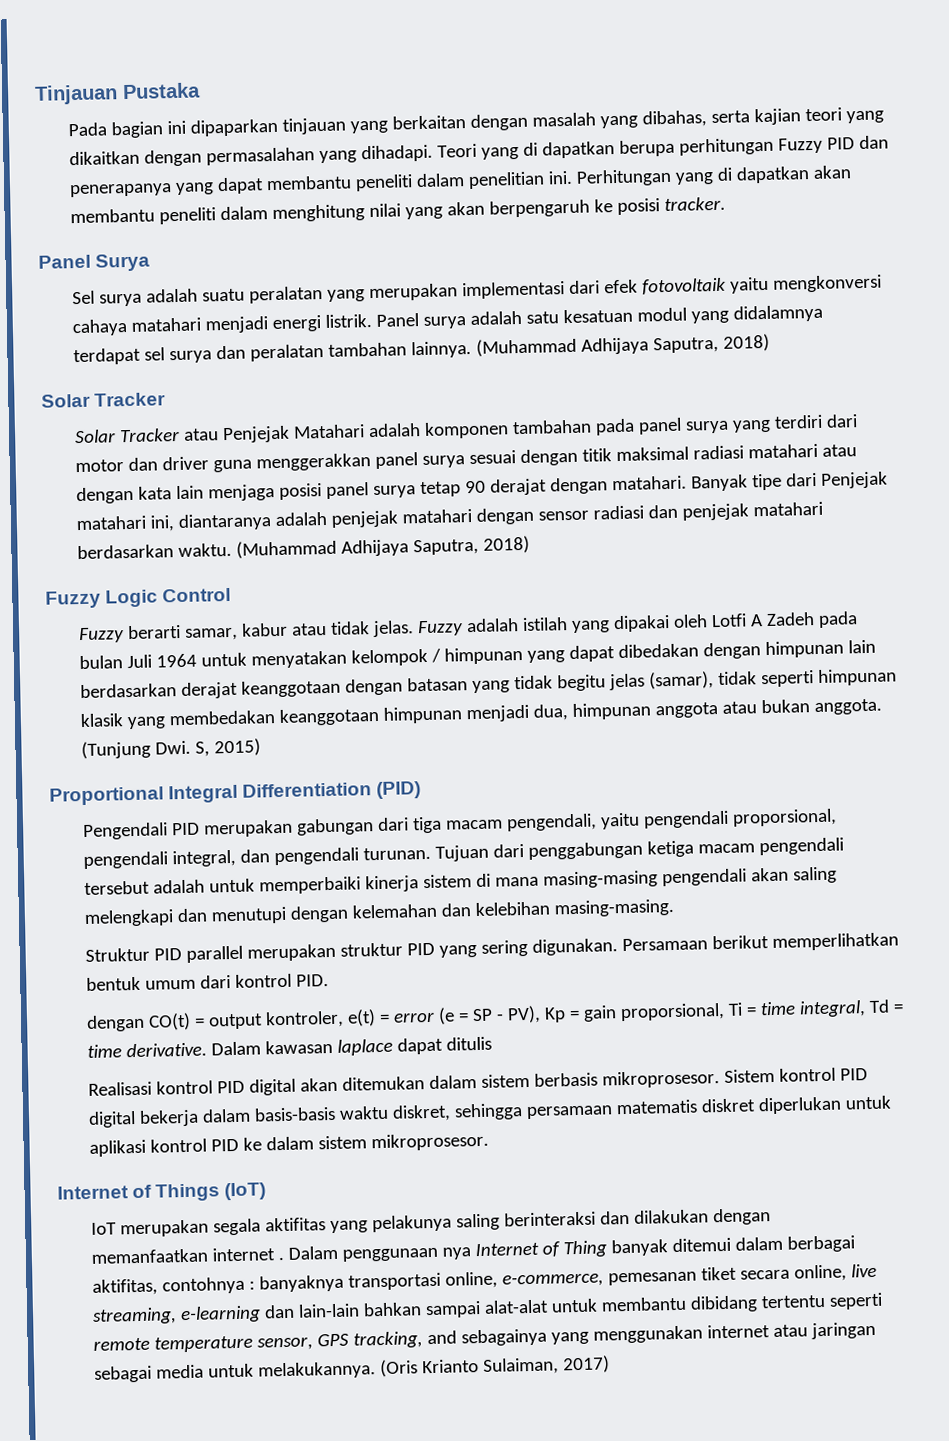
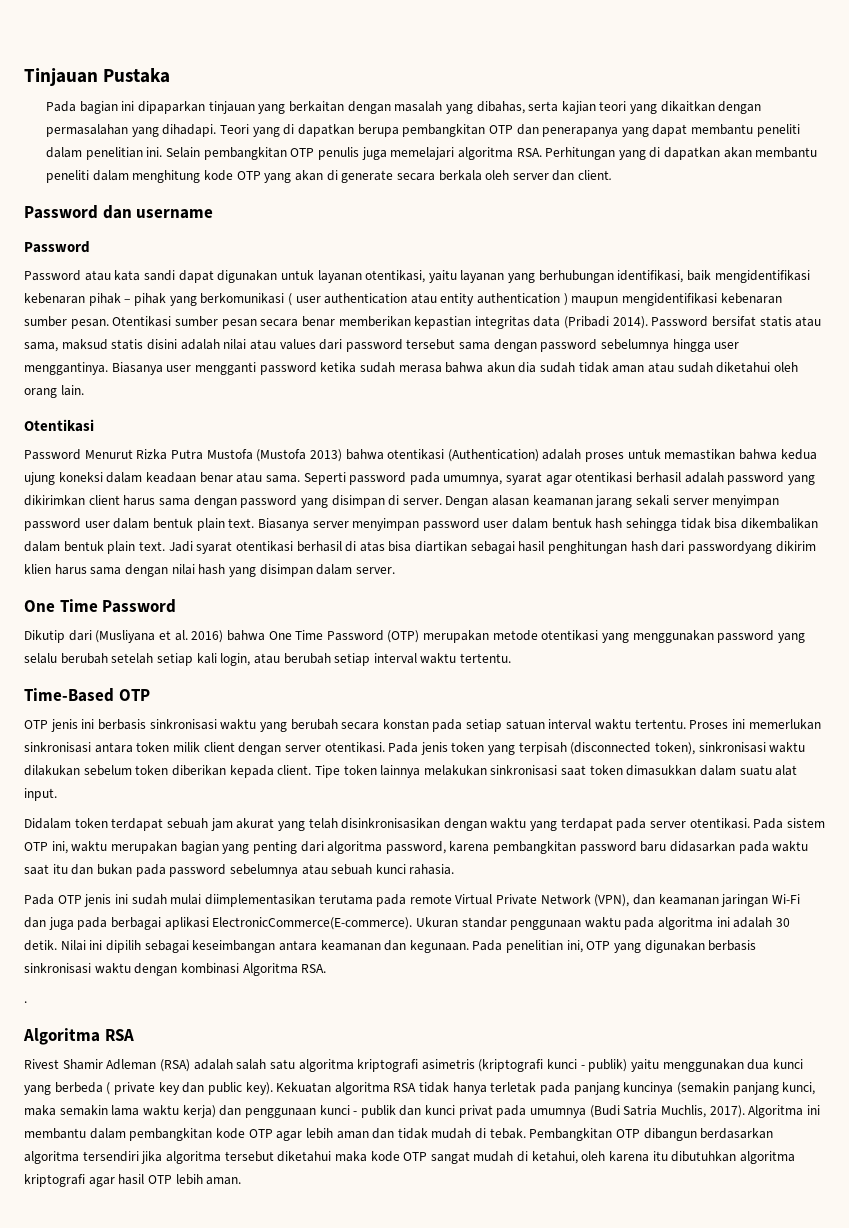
[678,137,855,156] perhitungan Fuzzy PID -> [402,124,513,137] pembangkitan OTP
(573, 177) none -> [166,147,542,160] Selain pembangkitan OTP penulis juga memelajari algoritma RSA.
[368,196,726,220] [38,253,151,272] [71,274,882,307] [71,304,823,337] [72,333,770,366] [41,392,167,408] [73,414,858,444] [74,443,857,473] [75,471,888,505] [75,501,823,532] [76,535,530,560] [45,587,232,609] [78,611,858,644] [78,639,876,670] [79,668,897,699] [79,698,882,730] [80,738,261,760] [49,781,422,806] [82,808,837,841] [82,837,844,870] [83,866,837,896] [83,898,675,928] [84,932,899,963] [85,973,329,992] [85,999,904,1032] [86,1036,492,1058] [87,1067,868,1096] [87,1095,892,1128] [88,1132,489,1157] [57,1182,267,1202] [90,1208,771,1238] [90,1235,855,1264] [91,1263,877,1296] [91,1292,883,1325] [92,1321,876,1353] [93,1355,610,1383] nilai yang akan berpengaruh ke posisi tracker. // Panel Surya // Sel surya adalah suatu peralatan yang merupakan implementasi dari efek fotovoltaik yaitu mengkonversi cahaya matahari menjadi energi listrik. Panel surya adalah satu kesatuan modul yang didalamnya terdapat sel surya dan peralatan tambahan lainnya. (Muhammad Adhijaya Saputra, 2018) // Solar Tracker // Solar Tracker atau Penjejak Matahari adalah komponen tambahan pada panel surya yang terdiri dari motor dan driver guna menggerakkan panel surya sesuai dengan titik maksimal radiasi matahari atau dengan kata lain menjaga posisi panel surya tetap 90 derajat dengan matahari. Banyak tipe dari Penjejak matahari ini, diantaranya adalah penjejak matahari dengan sensor radiasi dan penjejak matahari berdasarkan waktu. (Muhammad Adhijaya Saputra, 2018) // Fuzzy Logic Control // Fuzzy berarti samar, kabur atau tidak jelas. Fuzzy adalah istilah yang dipakai oleh Lotfi A Zadeh pada bulan Juli 1964 untuk menyatakan kelompok / himpunan yang dapat dibedakan dengan himpunan lain berdasarkan derajat keanggotaan dengan batasan yang tidak begitu jelas (samar), tidak seperti himpunan klasik yang membedakan keanggotaan himpunan menjadi dua, himpunan anggota atau bukan anggota. (Tunjung Dwi. S, 2015) // Proportional Integral Differentiation (PID) // Pengendali PID merupakan gabungan dari tiga macam pengendali, yaitu pengendali proporsional, pengendali integral, dan pengendali turunan. Tujuan dari penggabungan ketiga macam pengendali tersebut adalah untuk memperbaiki kinerja sistem di mana masing-masing pengendali akan saling melengkapi dan menutupi dengan kelemahan dan kelebihan masing-masing. // Struktur PID parallel merupakan struktur PID yang sering digunakan. Persamaan berikut memperlihatkan bentuk umum dari kontrol PID. // dengan CO(t) = output kontroler, e(t) = error (e = SP - PV), Kp = gain proporsional, Ti = time integral, Td = time derivative. Dalam kawasan laplace dapat ditulis // Realisasi kontrol PID digital akan ditemukan dalam sistem berbasis mikroprosesor. Sistem kontrol PID digital bekerja dalam basis-basis waktu diskret, sehingga persamaan matematis diskret diperlukan untuk aplikasi kontrol PID ke dalam sistem mikroprosesor. // Internet of Things (IoT) // IoT merupakan segala aktifitas yang pelakunya saling berinteraksi dan dilakukan dengan // memanfaatkan internet . Dalam penggunaan nya Internet of Thing banyak ditemui dalam berbagai aktifitas, contohnya : banyaknya transportasi online, e-commerce, pemesanan tiket secara online, live streaming, e-learning dan lain-lain bahkan sampai alat-alat untuk membantu dibidang tertentu seperti remote temperature sensor, GPS tracking, and sebagainya yang menggunakan internet atau jaringan sebagai media untuk melakukannya. (Oris Krianto Sulaiman, 2017) -> [204,170,613,183] [24,205,214,219] [24,241,90,253] [24,270,810,283] [24,293,782,306] [24,316,822,329] [24,339,740,352] [24,362,798,375] [24,385,84,398] [24,419,94,432] [24,449,817,462] [24,472,815,485] [24,495,780,508] [24,518,818,531] [24,541,816,554] [24,564,395,577] [24,599,177,613] [24,630,805,643] [24,653,512,666] [24,688,150,702] [24,719,821,732] [24,742,806,755] [24,765,798,778] [24,788,57,801] [24,818,825,831] [24,841,809,854] [24,864,455,877] [24,894,800,907] [24,917,791,930] [24,940,757,953] [24,963,327,976] [24,1001,27,1003] [23,1028,134,1045] [24,1059,803,1072] [24,1082,816,1095] [24,1105,820,1118] [24,1128,774,1141] [24,1151,795,1164] [24,1174,242,1187] kode OTP yang akan di generate secara berkala oleh server dan client. // Password dan username // Password // Password atau kata sandi dapat digunakan untuk layanan otentikasi, yaitu layanan yang berhubungan identifikasi, baik mengidentifikasi kebenaran pihak – pihak yang berkomunikasi ( user authentication atau entity authentication ) maupun mengidentifikasi kebenaran sumber pesan. Otentikasi sumber pesan secara benar memberikan kepastian integritas data (Pribadi 2014). Password bersifat statis atau sama, maksud statis disini adalah nilai atau values dari password tersebut sama dengan password sebelumnya hingga user menggantinya. Biasanya user mengganti password ketika sudah merasa bahwa akun dia sudah tidak aman atau sudah diketahui oleh orang lain. // Otentikasi // Password Menurut Rizka Putra Mustofa (Mustofa 2013) bahwa otentikasi (Authentication) adalah proses untuk memastikan bahwa kedua ujung koneksi dalam keadaan benar atau sama. Seperti password pada umumnya, syarat agar otentikasi berhasil adalah password yang dikirimkan client harus sama dengan password yang disimpan di server. Dengan alasan keamanan jarang sekali server menyimpan password user dalam bentuk plain text. Biasanya server menyimpan password user dalam bentuk hash sehingga tidak bisa dikembalikan dalam bentuk plain text. Jadi syarat otentikasi berhasil di atas bisa diartikan sebagai hasil penghitungan hash dari passwordyang dikirim klien harus sama dengan nilai hash yang disimpan dalam server. // One Time Password // Dikutip dari (Musliyana et al. 2016) bahwa One Time Password (OTP) merupakan metode otentikasi yang menggunakan password yang selalu berubah setelah setiap kali login, atau berubah setiap interval waktu tertentu. // Time-Based OTP // OTP jenis ini berbasis sinkronisasi waktu yang berubah secara konstan pada setiap satuan interval waktu tertentu. Proses ini memerlukan sinkronisasi antara token milik client dengan server otentikasi. Pada jenis token yang terpisah (disconnected token), sinkronisasi waktu dilakukan sebelum token diberikan kepada client. Tipe token lainnya melakukan sinkronisasi saat token dimasukkan dalam suatu alat input. // Didalam token terdapat sebuah jam akurat yang telah disinkronisasikan dengan waktu yang terdapat pada server otentikasi. Pada sistem OTP ini, waktu merupakan bagian yang penting dari algoritma password, karena pembangkitan password baru didasarkan pada waktu saat itu dan bukan pada password sebelumnya atau sebuah kunci rahasia. // Pada OTP jenis ini sudah mulai diimplementasikan terutama pada remote Virtual Private Network (VPN), dan keamanan jaringan Wi-Fi dan juga pada berbagai aplikasi ElectronicCommerce(E-commerce). Ukuran standar penggunaan waktu pada algoritma ini adalah 30 detik. Nilai ini dipilih sebagai keseimbangan antara keamanan dan kegunaan. Pada penelitian ini, OTP yang digunakan berbasis sinkronisasi waktu dengan kombinasi Algoritma RSA. // . // Algoritma RSA // Rivest Shamir Adleman (RSA) adalah salah satu algoritma kriptografi asimetris (kriptografi kunci - publik) yaitu menggunakan dua kunci yang berbeda ( private key dan public key). Kekuatan algoritma RSA tidak hanya terletak pada panjang kuncinya (semakin panjang kunci, maka semakin lama waktu kerja) dan penggunaan kunci - publik dan kunci privat pada umumnya (Budi Satria Muchlis, 2017). Algoritma ini membantu dalam pembangkitan kode OTP agar lebih aman dan tidak mudah di tebak. Pembangkitan OTP dibangun berdasarkan algoritma tersendiri jika algoritma tersebut diketahui maka kode OTP sangat mudah di ketahui, oleh karena itu dibutuhkan algoritma kriptografi agar hasil OTP lebih aman.

